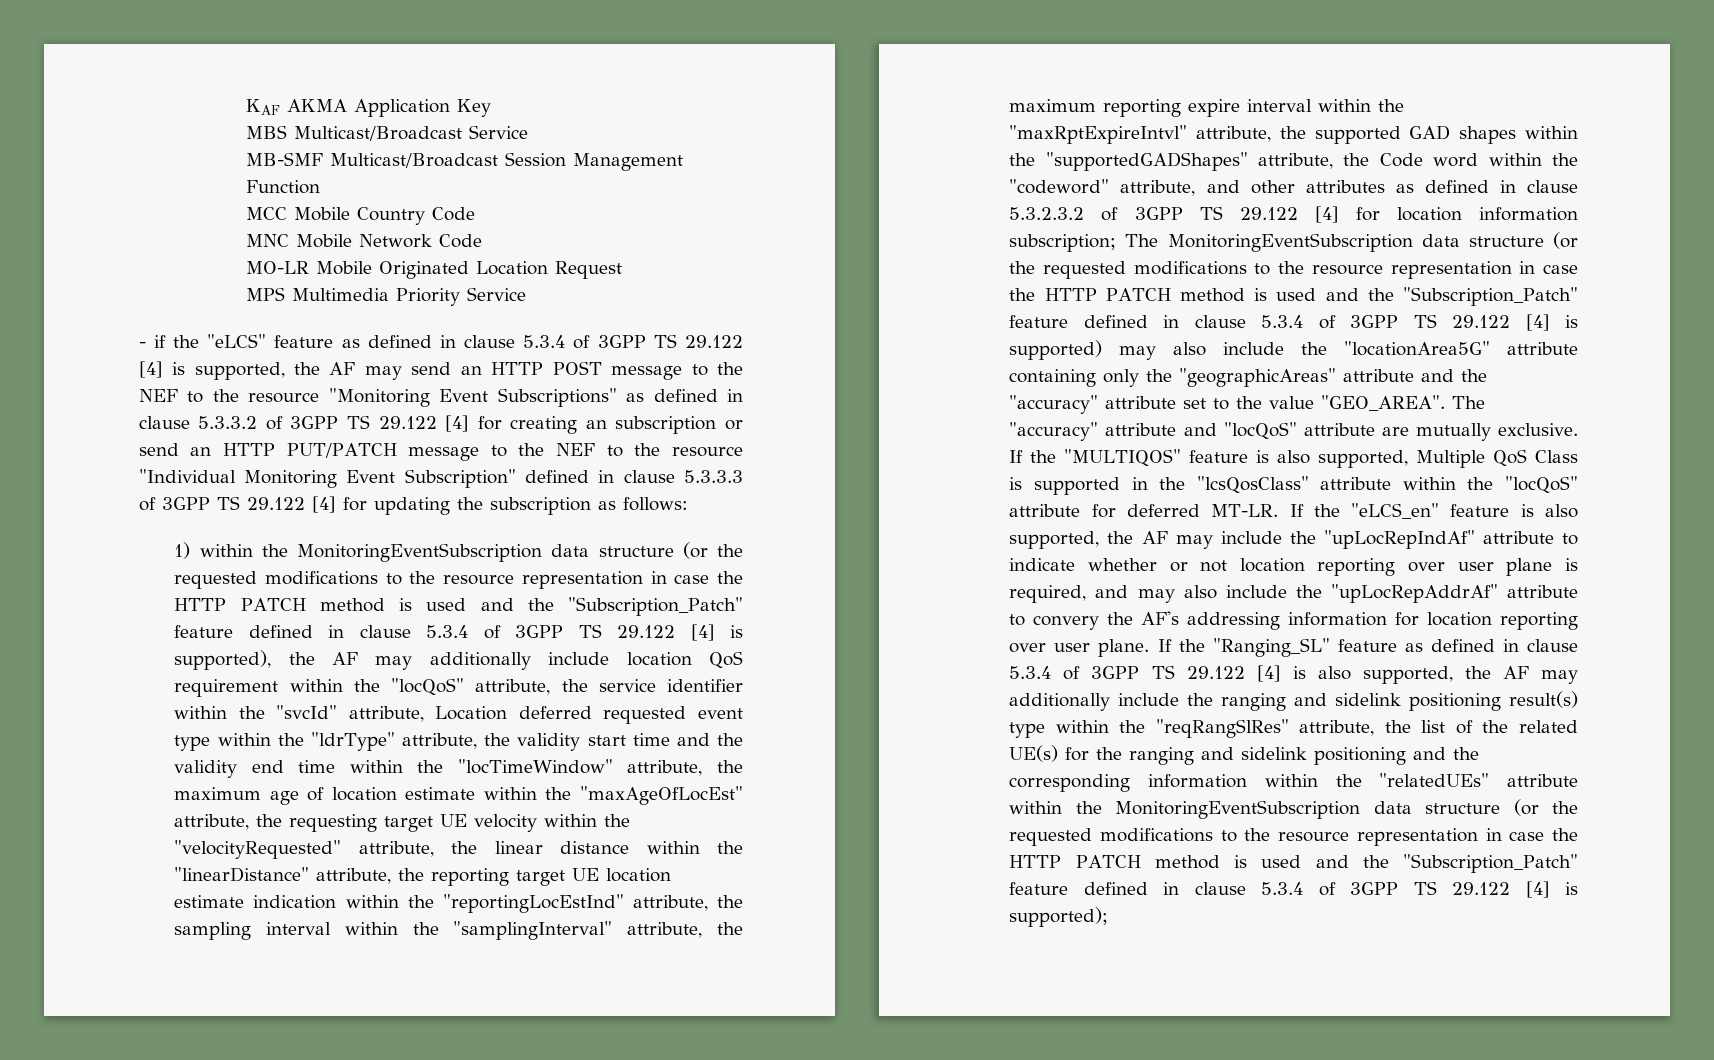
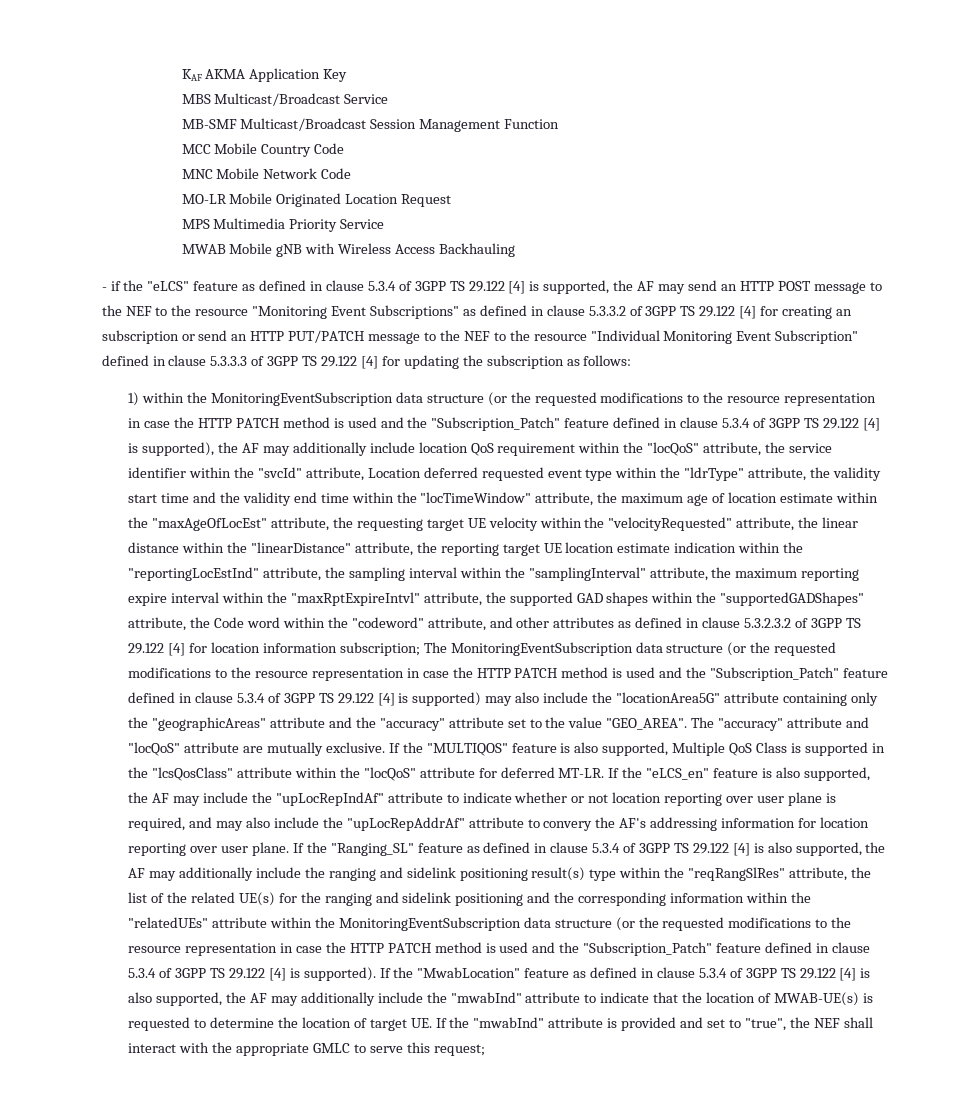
(526, 294) none -> [181,243,515,257] // MWAB Mobile gNB with Wireless Access Backhauling
[1009,907,1109,927] supported); -> [303,967,871,981] [128,992,873,1006] [128,1017,873,1031] [128,1042,485,1056] supported). If the "MwabLocation" feature as defined in clause 5.3.4 of 3GPP TS 29.122 [4] is also supported, the AF may additionally include the "mwabInd" attribute to indicate that the location of MWAB-UE(s) is requested to determine the location of target UE. If the "mwabInd" attribute is provided and set to "true", the NEF shall interact with the appropriate GMLC to serve this request;

